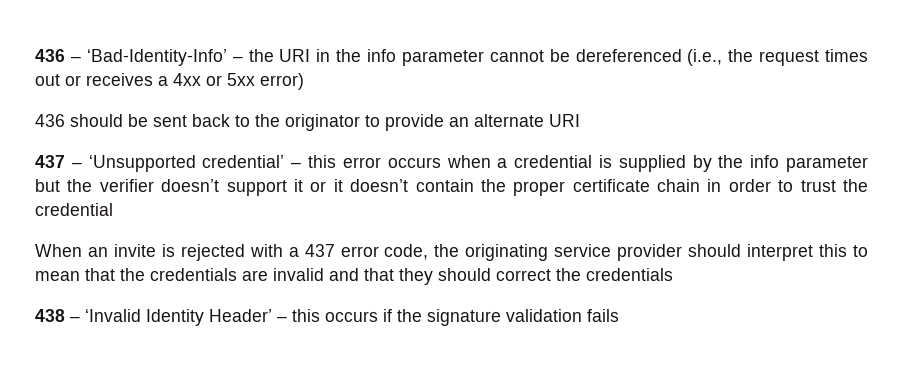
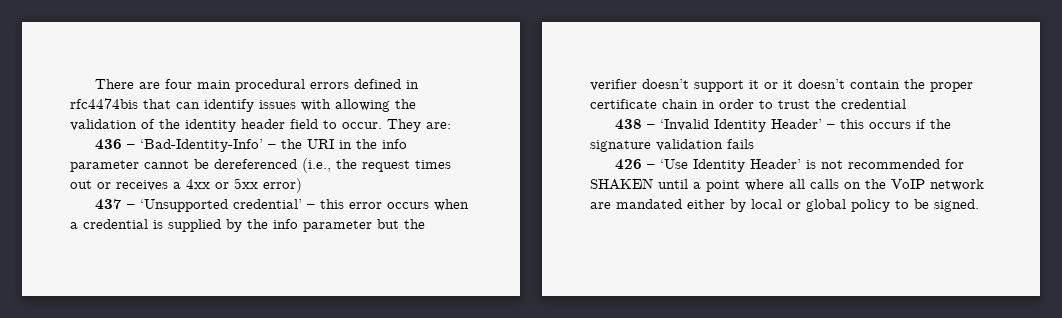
(35, 55) none -> [95,79,420,92] [70,98,416,112] [70,119,451,132] There are four main procedural errors defined in rfc4474bis that can identify issues with allowing the validation of the identity header field to occur. They are: //
[35,114,580,131] // 436 should be sent back to the originator to provide an alternate URI -> (302, 185) none
[35,244,869,261] [35,268,673,285] // When an invite is rejected with a 437 error code, the originating service provider should interpret this to mean that the credentials are invalid and that they should correct the credentials -> (906, 104) none
(619, 315) none -> [615,159,965,172] [590,178,984,192] [590,199,979,212] // 426 – ‘Use Identity Header’ is not recommended for SHAKEN until a point where all calls on the VoIP network are mandated either by local or global policy to be signed.

